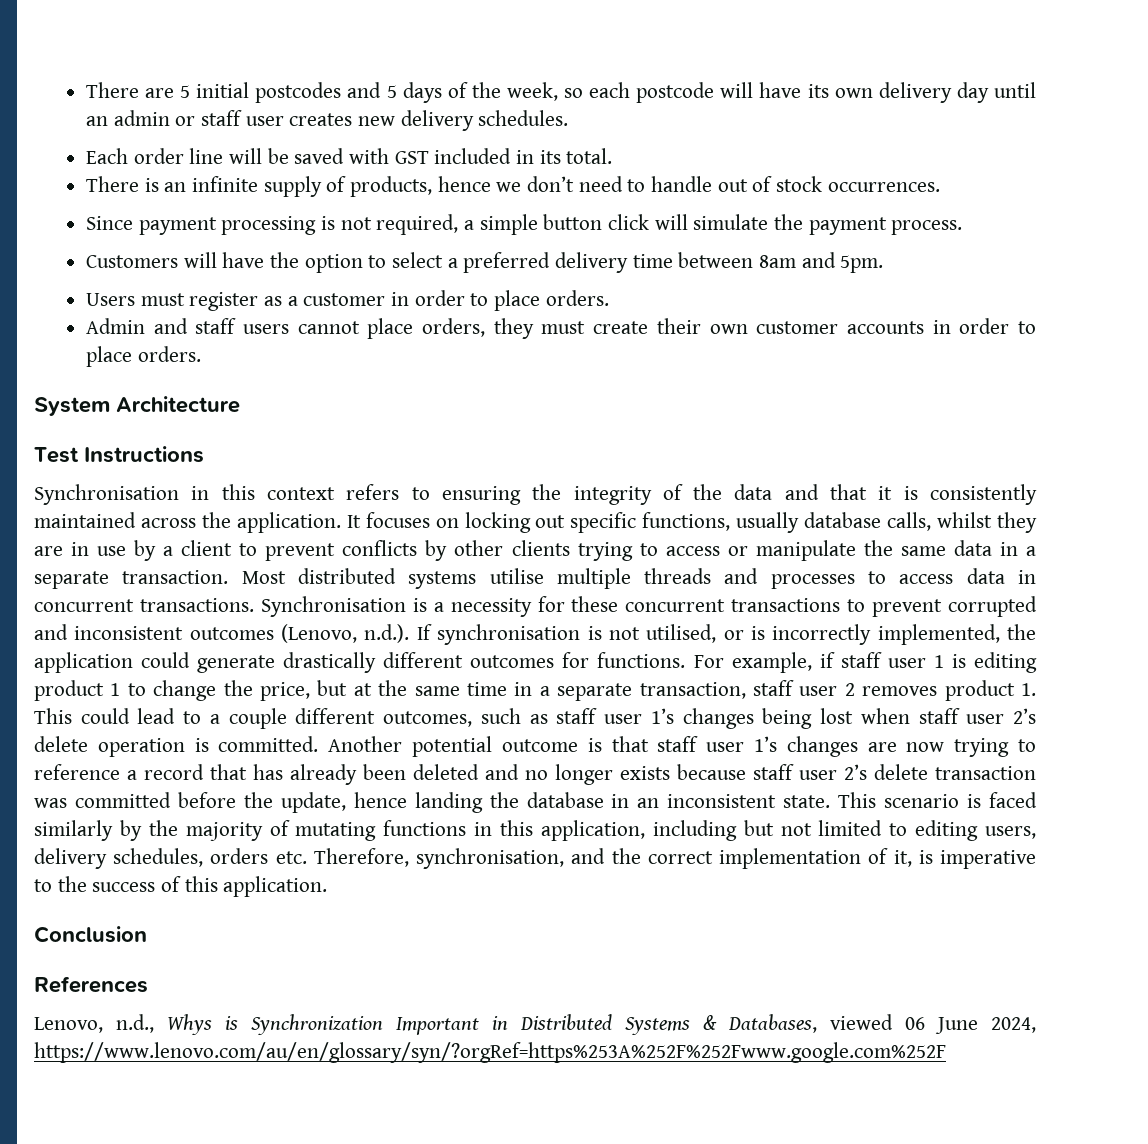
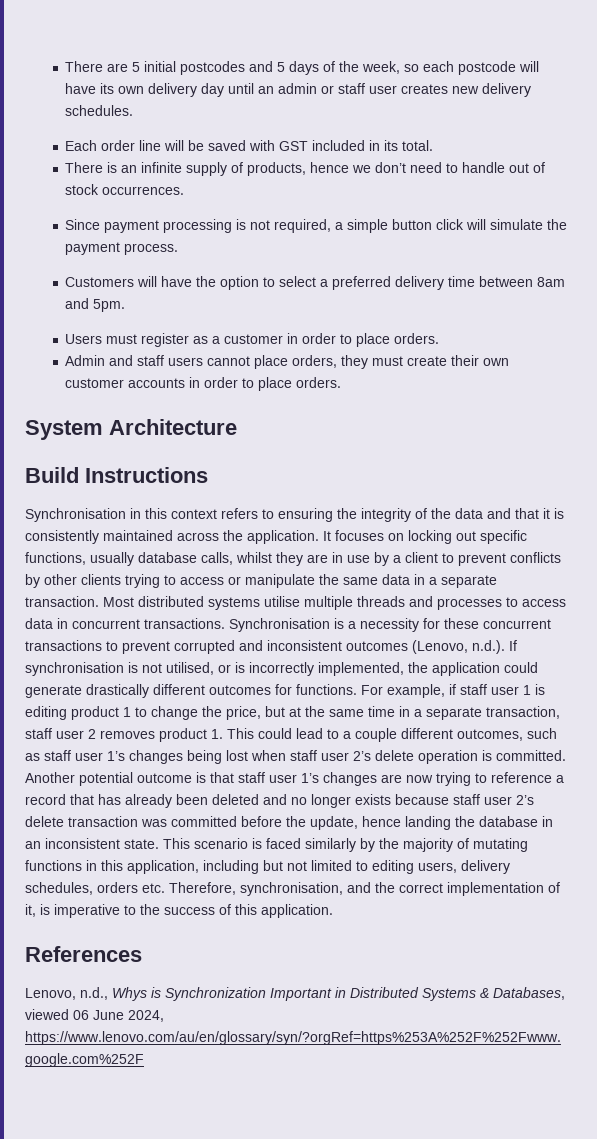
[34,447,79,463] Test -> [25,467,79,483] Build
[34,926,147,943] // Conclusion -> (333, 911) none

